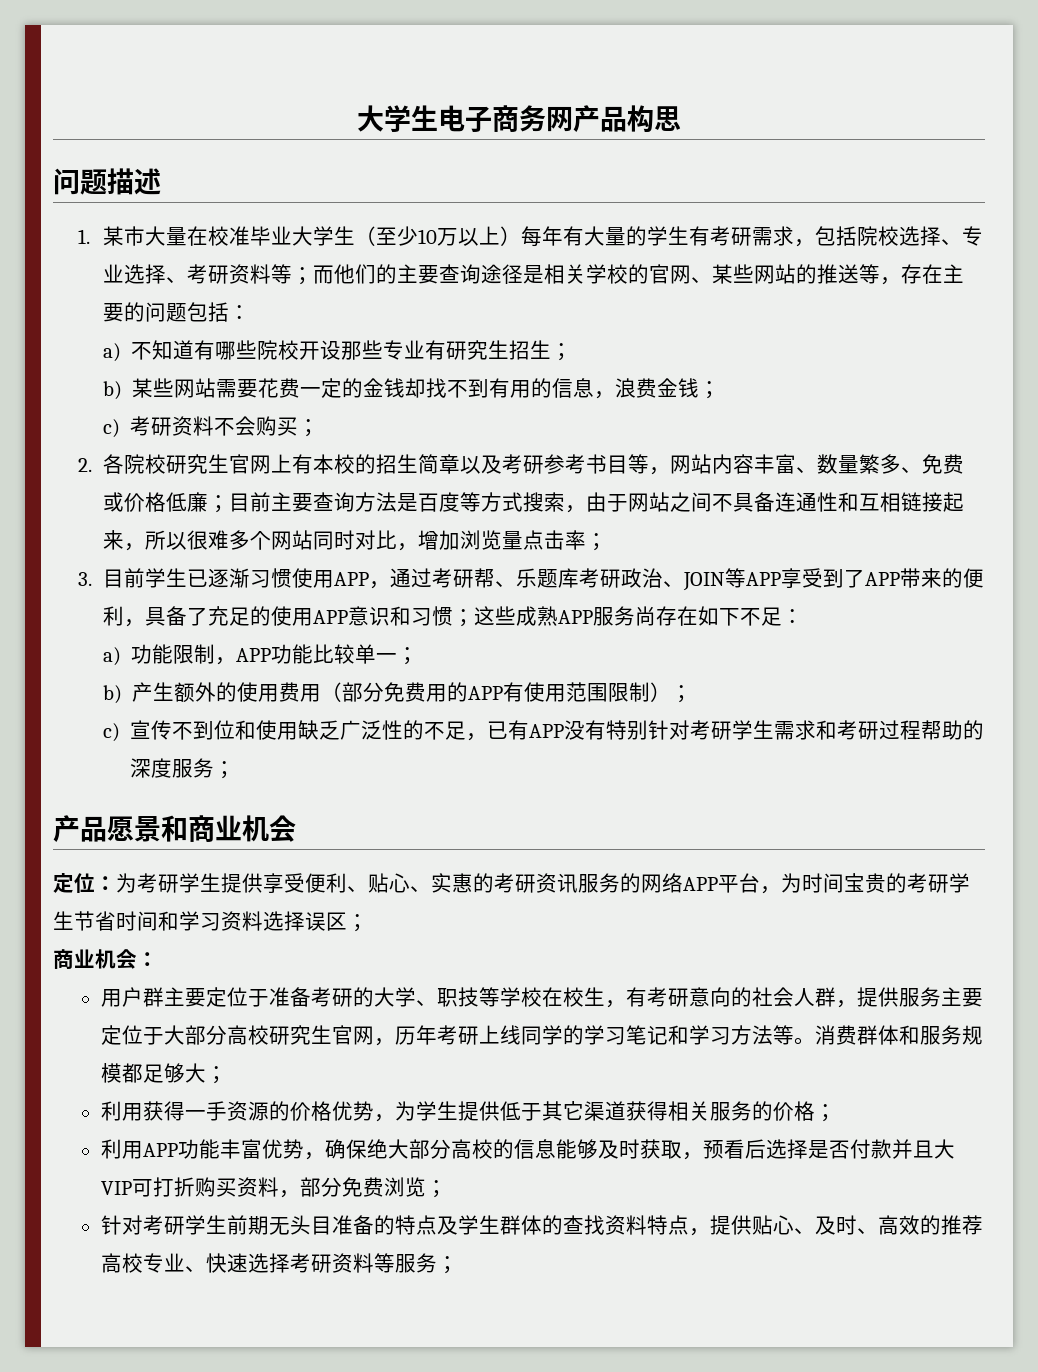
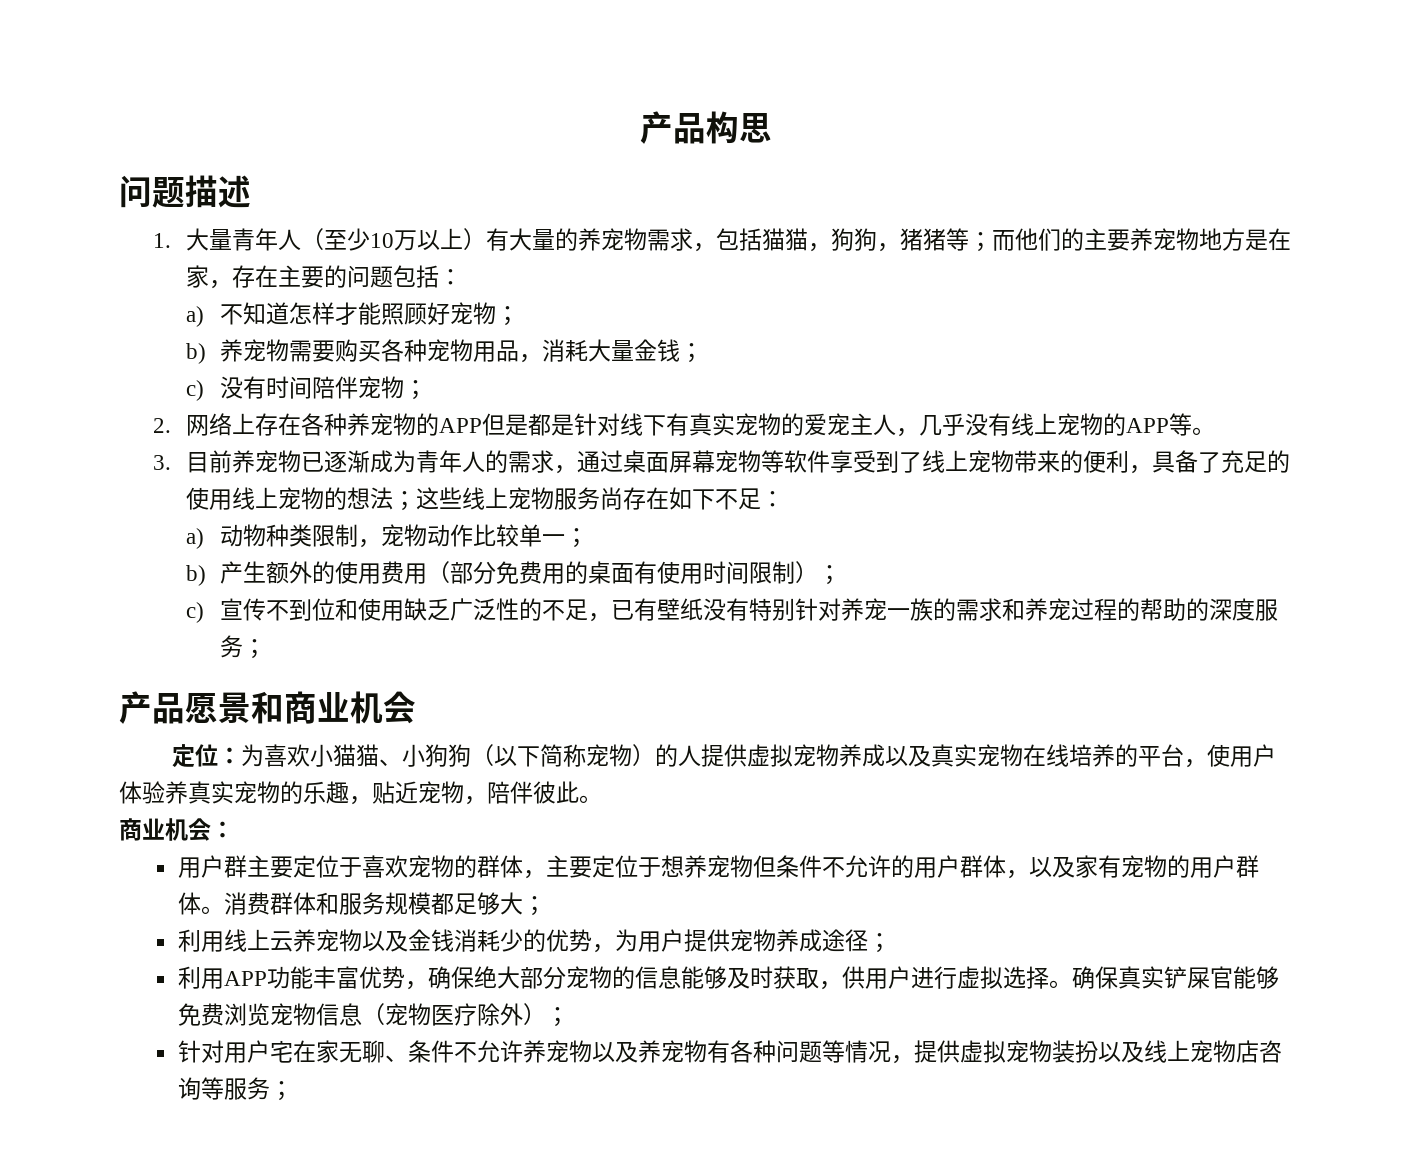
[357,105,573,133] 大学生电子商务网 -> (639, 127) none
[103,226,356,246] 某市大量在校准毕业大学生 -> [186,228,302,251] 大量青年人
[521,226,564,247] 每年 -> (487, 239) none
[647,226,984,247] [103,264,881,285] 学生有考研需求，包括院校选择、专业选择、考研资料等；而他们的主要查询途径是相关学校的官网、某些网站的推送等 -> [578,228,1292,252] [186,265,210,288] 养宠物需求，包括猫猫，狗狗，猪猪等；而他们的主要养宠物地方是在家
[194,340,573,361] [103,378,721,400] [103,416,320,438] [78,454,965,475] [103,492,965,513] [103,530,608,551] [78,568,901,591] 有哪些院校开设那些专业有研究生招生； // b)某些网站需要花费一定的金钱却找不到有用的信息，浪费金钱； // c)考研资料不会购买； // 2.各院校研究生官网上有本校的招生简章以及考研参考书目等，网站内容丰富、数量繁多、免费或价格低廉；目前主要查询方法是百度等方式搜索，由于网站之间不具备连通性和互相链接起来，所以很难多个网站同时对比，增加浏览量点击率； // 3.目前学生已逐渐习惯使用APP，通过考研帮、乐题库考研政治、JOIN等APP享受到了APP -> [289,302,520,326] [186,339,704,364] [186,376,428,401] [152,413,1216,437] [152,450,1015,474] 怎样才能照顾好宠物； // b)养宠物需要购买各种宠物用品，消耗大量金钱； // c)没有时间陪伴宠物； // 2.网络上存在各种养宠物的APP但是都是针对线下有真实宠物的爱宠主人，几乎没有线上宠物的APP等。 // 3.目前养宠物已逐渐成为青年人的需求，通过桌面屏幕宠物等软件享受到了线上宠物
[313,606,594,627] APP意识和习惯；这些成熟APP -> [232,487,555,511] 线上宠物的想法；这些线上宠物
[131,644,314,665] 功能限制，APP功能 -> [220,524,474,548] 动物种类限制，宠物动作
[468,682,609,702] APP有使用范围 -> [588,561,750,584] 桌面有使用时间
[529,724,565,738] APP -> [657,598,704,621] 壁纸
[690,720,922,740] 考研学生需求和考研过程 -> [841,598,1141,621] 养宠一族的需求和养宠过程的
[137,873,970,894] [53,911,368,932] 考研学生提供享受便利、贴心、实惠的考研资讯服务的网络APP平台，为时间宝贵的考研学生节省时间和学习资料选择误区； -> [263,744,1276,768] [119,781,602,805] 喜欢小猫猫、小狗狗（以下简称宠物）的人提供虚拟宠物养成以及真实宠物在线培养的平台，使用户体验养真实宠物的乐趣，贴近宠物，陪伴彼此。
[268,987,983,1008] [100,1025,794,1046] 准备考研的大学、职技等学校在校生，有考研意向的社会人群，提供服务主要定位于大部分高校研究生官网，历年考研上线同学的学习笔记和学习方法等 -> [361,855,1259,879] [177,892,201,915] 喜欢宠物的群体，主要定位于想养宠物但条件不允许的用户群体，以及家有宠物的用户群体
[142,1101,815,1122] 获得一手资源的价格优势，为学生提供低于其它渠道获得相关服务的价格 -> [223,929,868,953] 线上云养宠物以及金钱消耗少的优势，为用户提供宠物养成途径
[450,1139,493,1159] 高校 -> [565,966,612,989] 宠物
[702,1139,955,1159] [100,1177,447,1198] [100,1215,983,1236] [100,1253,374,1273] 预看后选择是否付款并且大VIP可打折购买资料，部分免费浏览； // 针对考研学生前期无头目准备的特点及学生群体的查找资料特点，提供贴心、及时、高效的推荐高校专业、快速选择考研资料 -> [841,966,1279,989] [177,1003,569,1027] [177,1040,1282,1064] [177,1077,201,1100] 供用户进行虚拟选择。确保真实铲屎官能够免费浏览宠物信息（宠物医疗除外）； // 针对用户宅在家无聊、条件不允许养宠物以及养宠物有各种问题等情况，提供虚拟宠物装扮以及线上宠物店咨询

